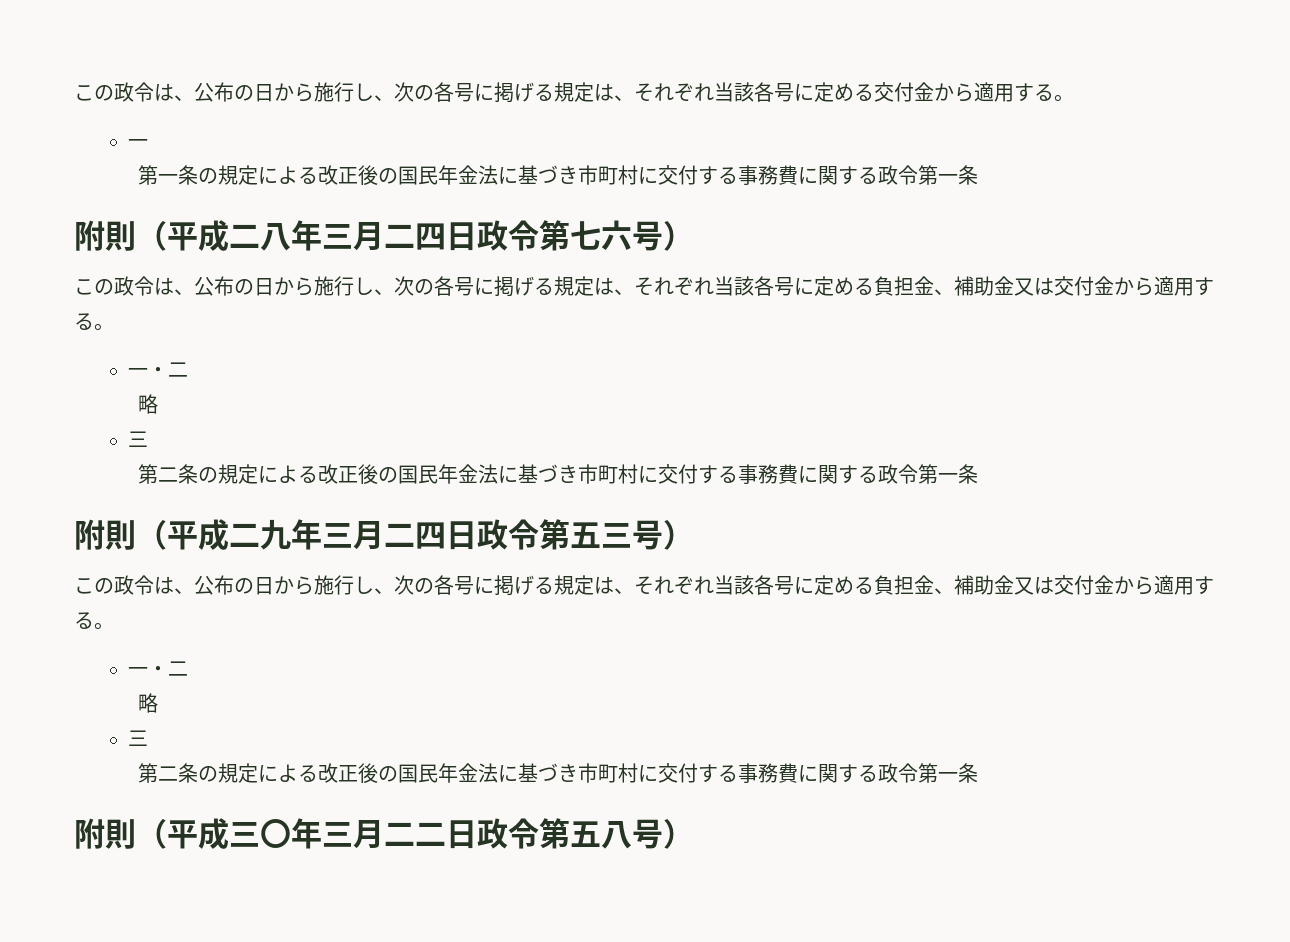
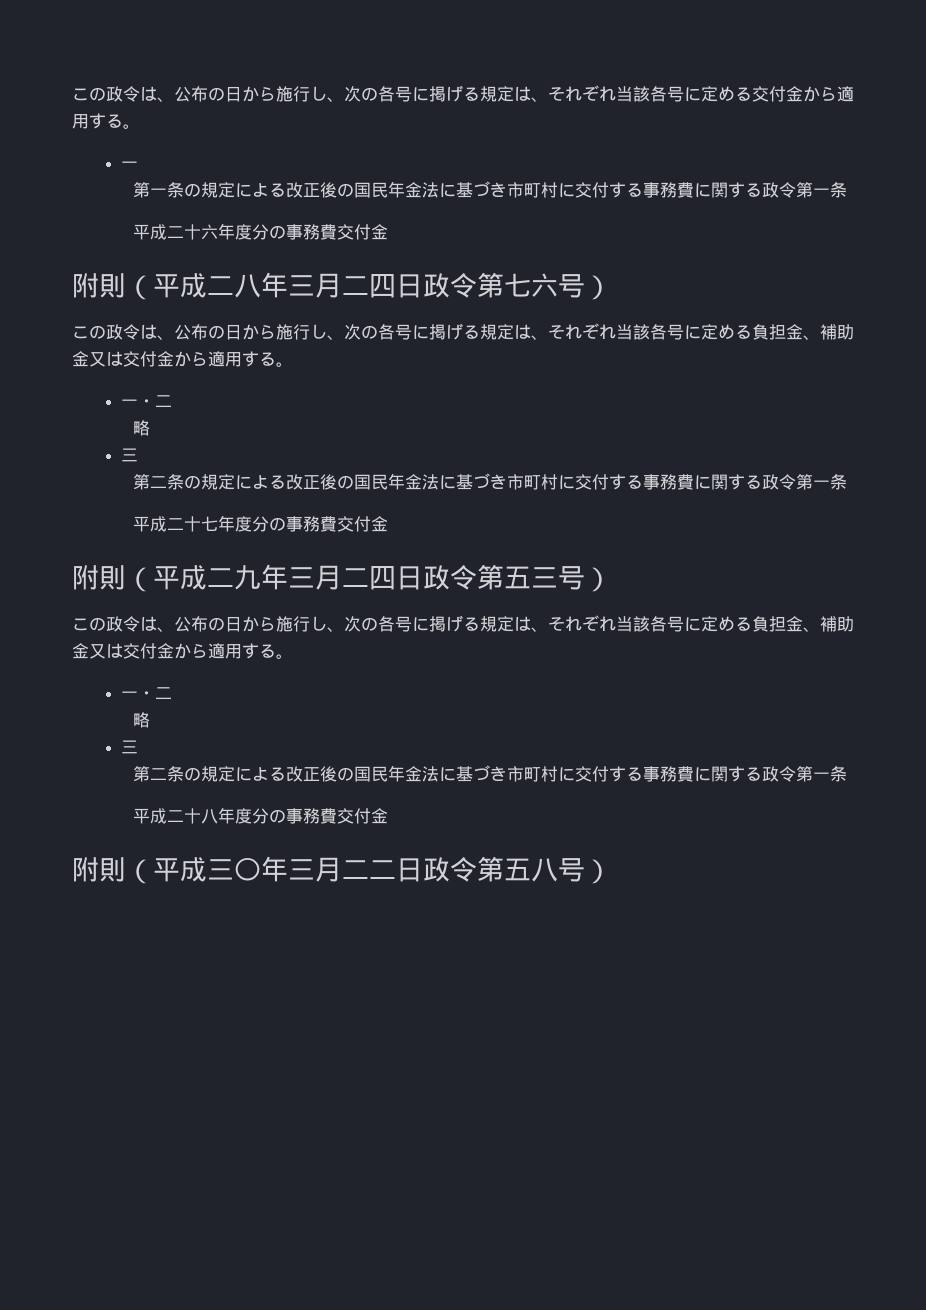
(978, 175) none -> [133,223,389,240] // 平成二十六年度分の事務費交付金
(978, 474) none -> [133,515,389,532] // 平成二十七年度分の事務費交付金
(978, 773) none -> [133,807,389,824] // 平成二十八年度分の事務費交付金

